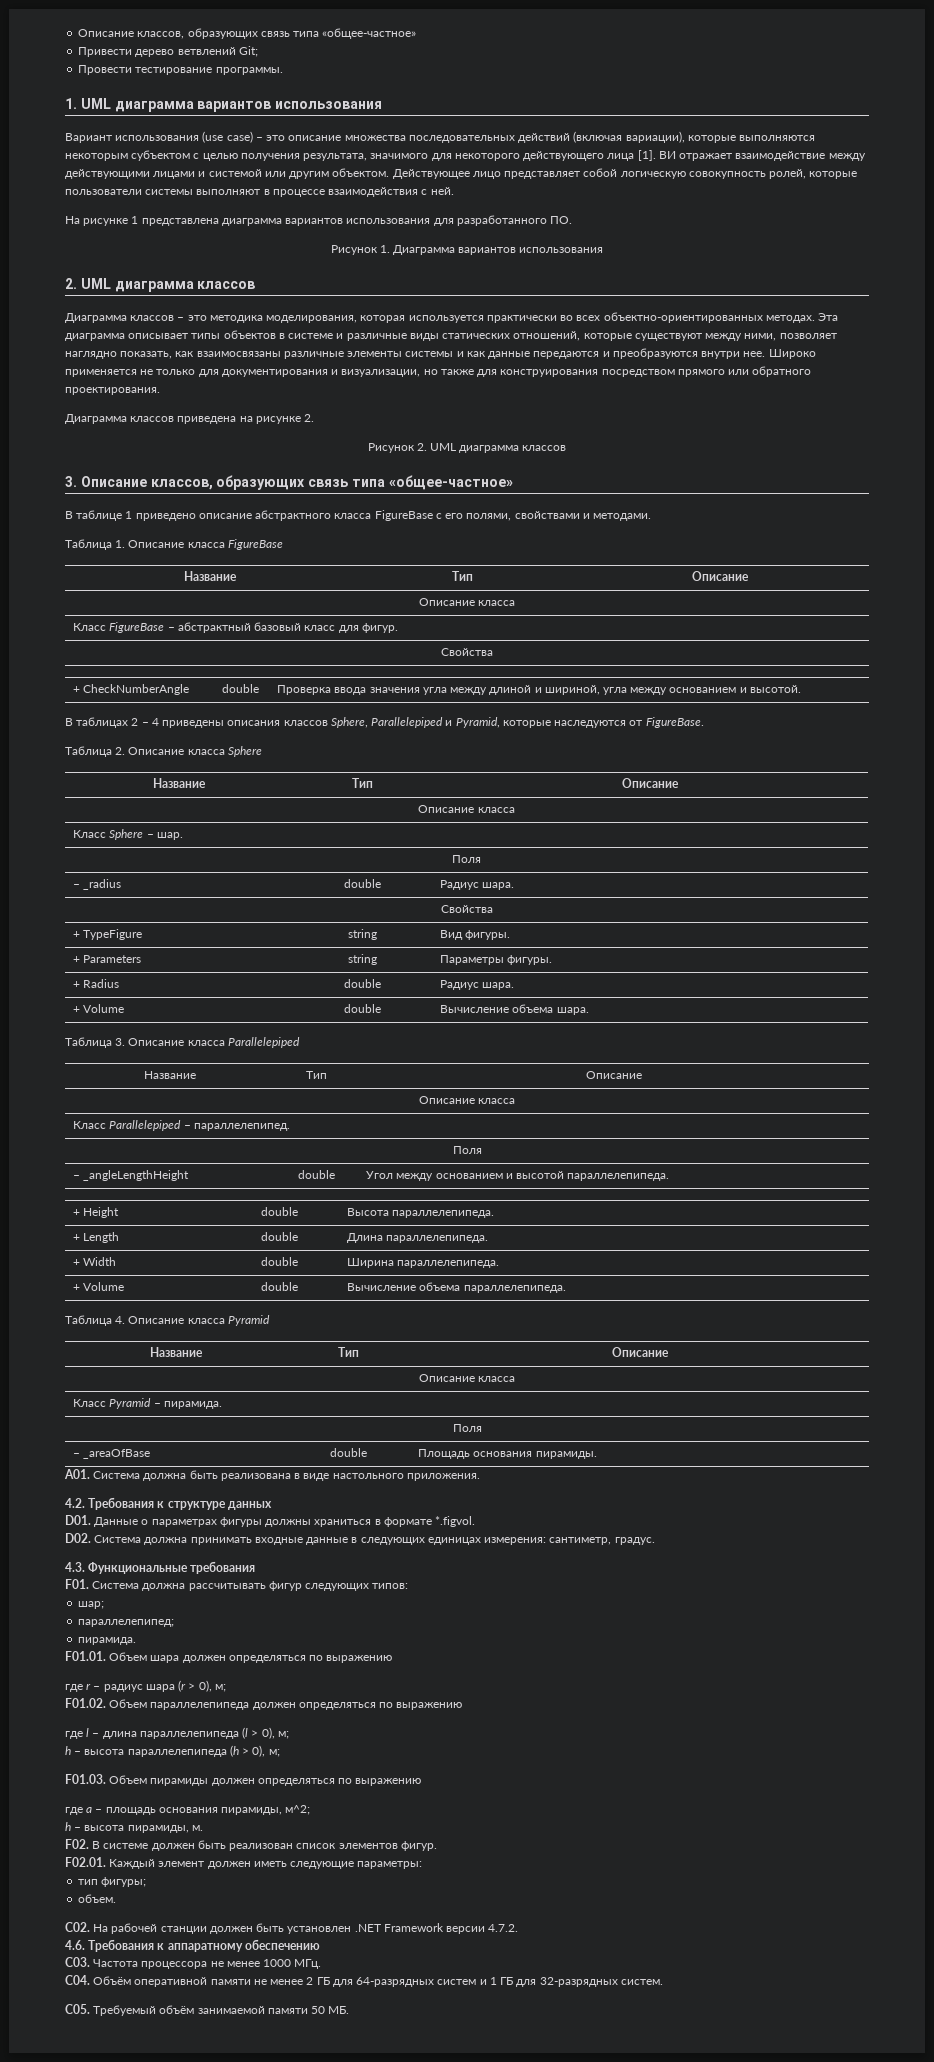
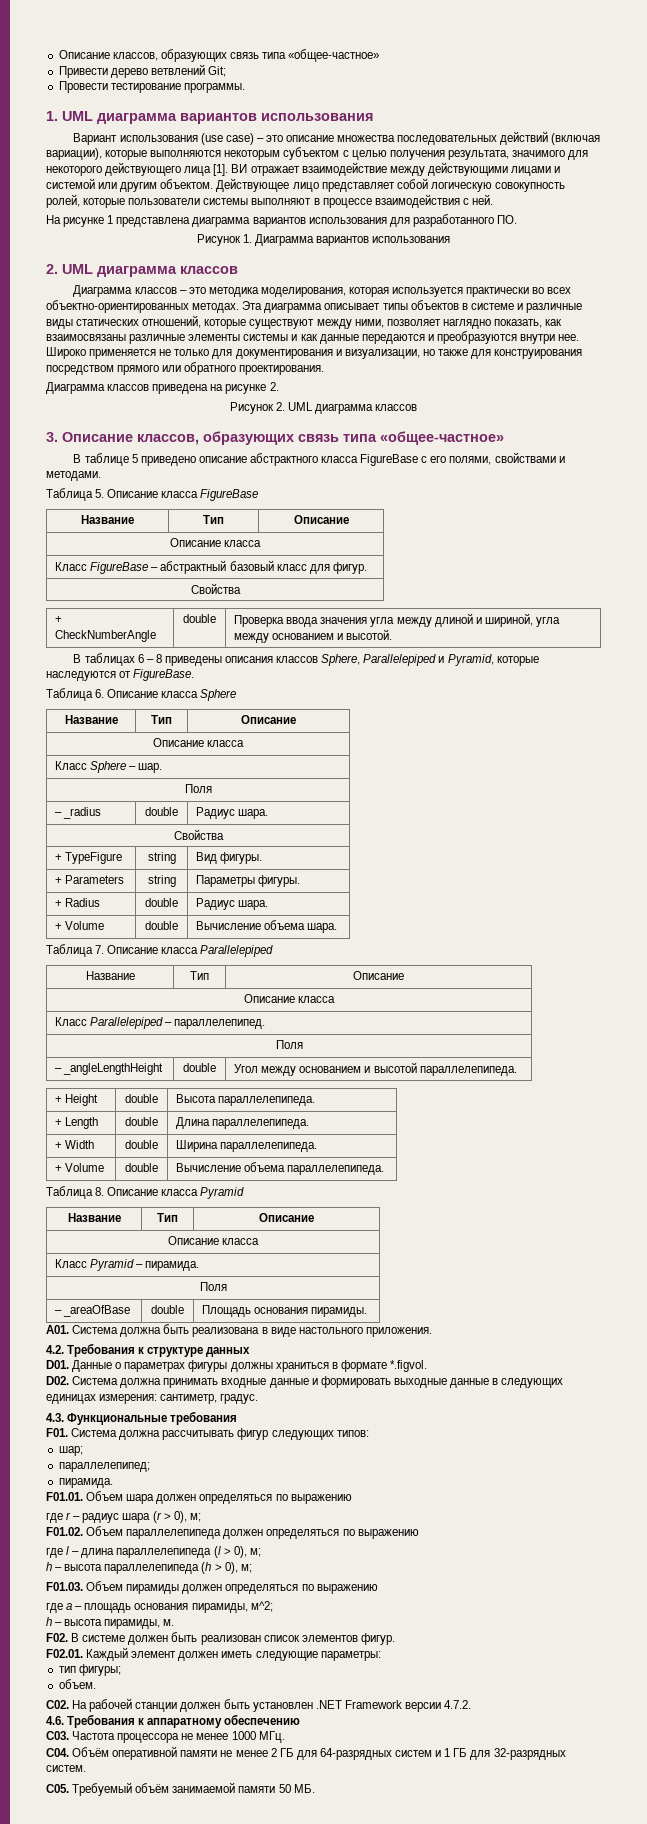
[125,511,133,519] 1 -> [131,454,138,463] 5
[115,540,126,548] 1. -> [95,489,105,498] 5.
[131,718,159,726] 2 – 4 -> [137,654,162,663] 6 – 8
[115,747,126,755] 2. -> [95,689,105,698] 6.
[115,1038,126,1046] 3. -> [95,945,105,954] 7.
[115,1316,126,1324] 4. -> [95,1187,105,1196] 8.
(349, 1541) none -> [311,1376,489,1388] и формировать выходные данные

